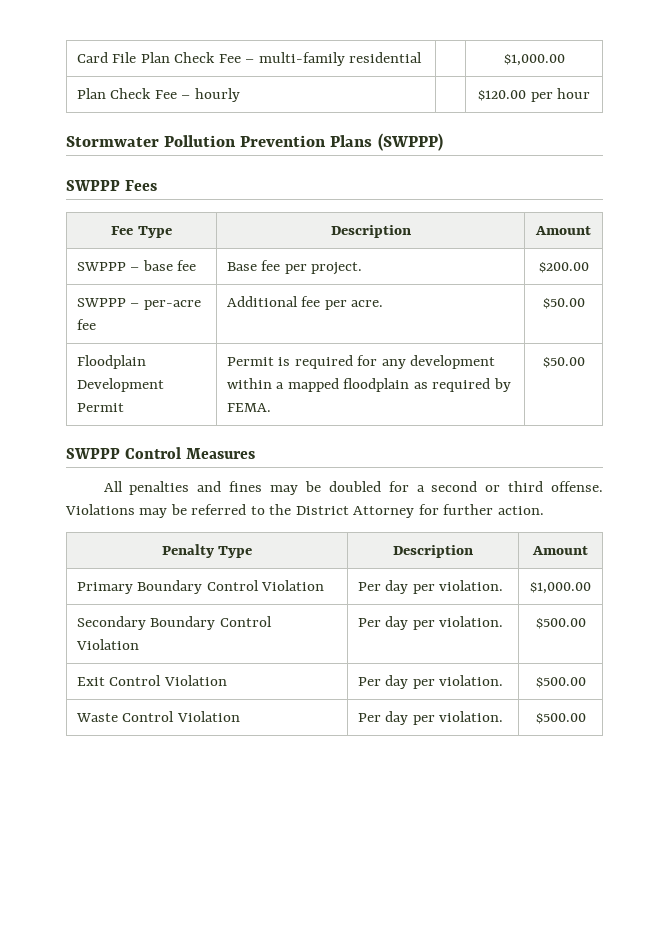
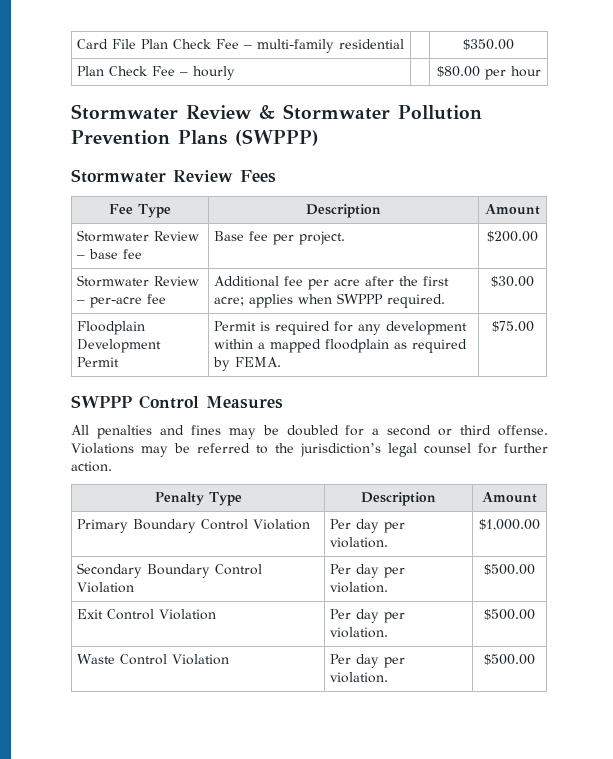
[503,54,565,66] $1,000.00 -> [463,39,514,50] $350.00
[478,90,527,101] $120.00 -> [436,66,480,77] $80.00
(159, 141) none -> [186,104,390,120] Review & Stormwater
[66,180,120,191] SWPPP -> [71,169,233,183] Stormwater Review
[76,262,126,271] SWPPP -> [77,230,200,242] Stormwater Review
[76,298,126,307] SWPPP -> [77,275,200,287] Stormwater Review
[351,300,384,307] [542,298,585,309] acre. | $50.00 -> [334,276,450,286] [214,293,446,308] [491,276,534,287] acre after the first acre; applies when SWPPP required. | $30.00
[542,357,585,368] $50.00 -> [491,321,534,332] $75.00
[295,506,415,518] District Attorney -> [300,443,471,457] jurisdiction’s legal counsel

